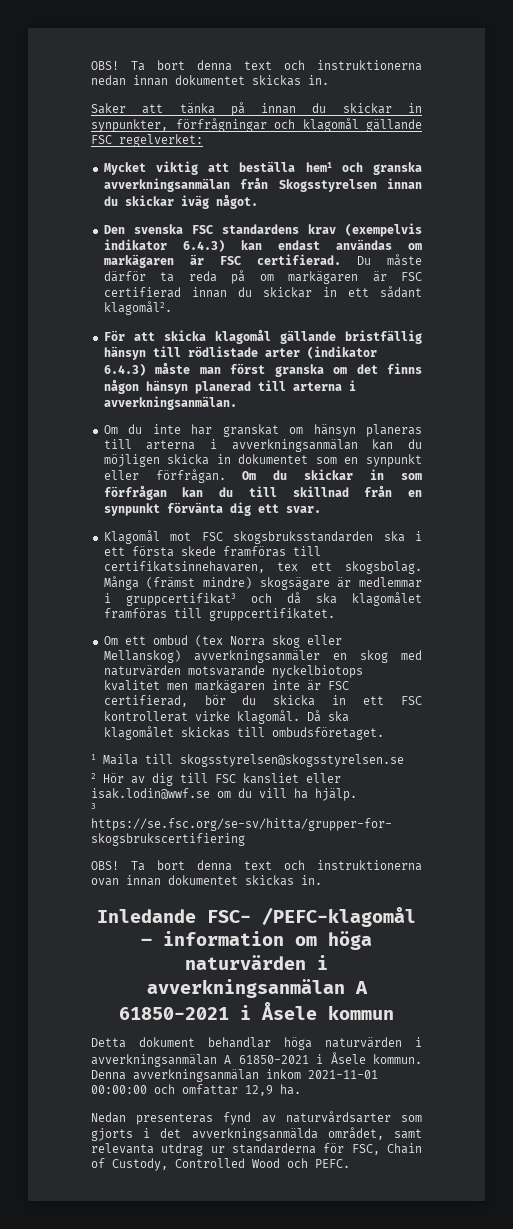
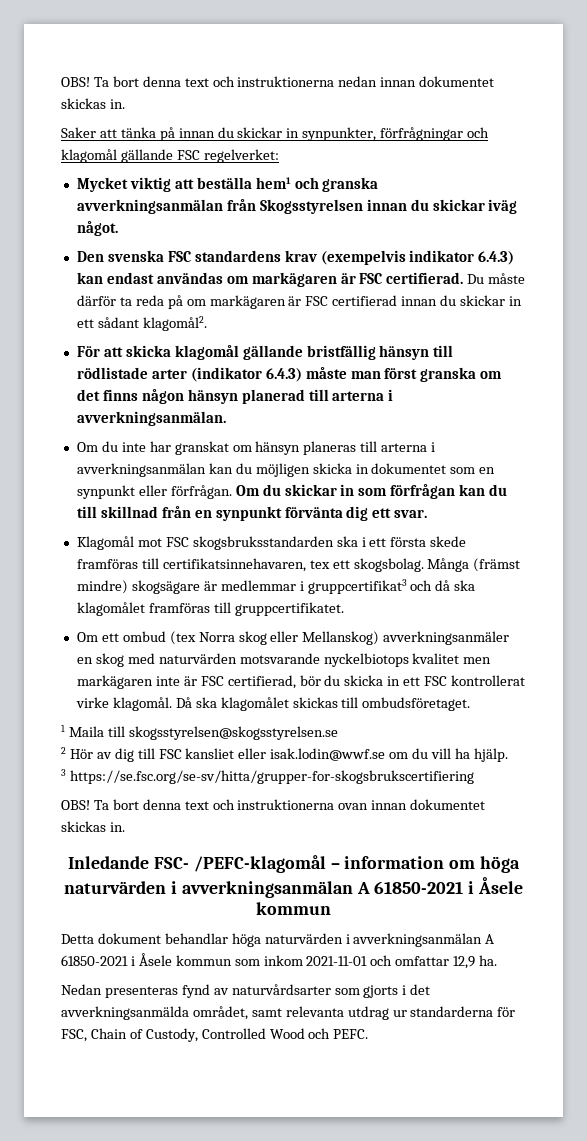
[373,1054,422,1064] [91,1069,259,1082] kommun. Denna avverkningsanmälan -> [175,955,260,966] kommun som
[91,1085,147,1094] 00:00:00 -> (368, 961) none

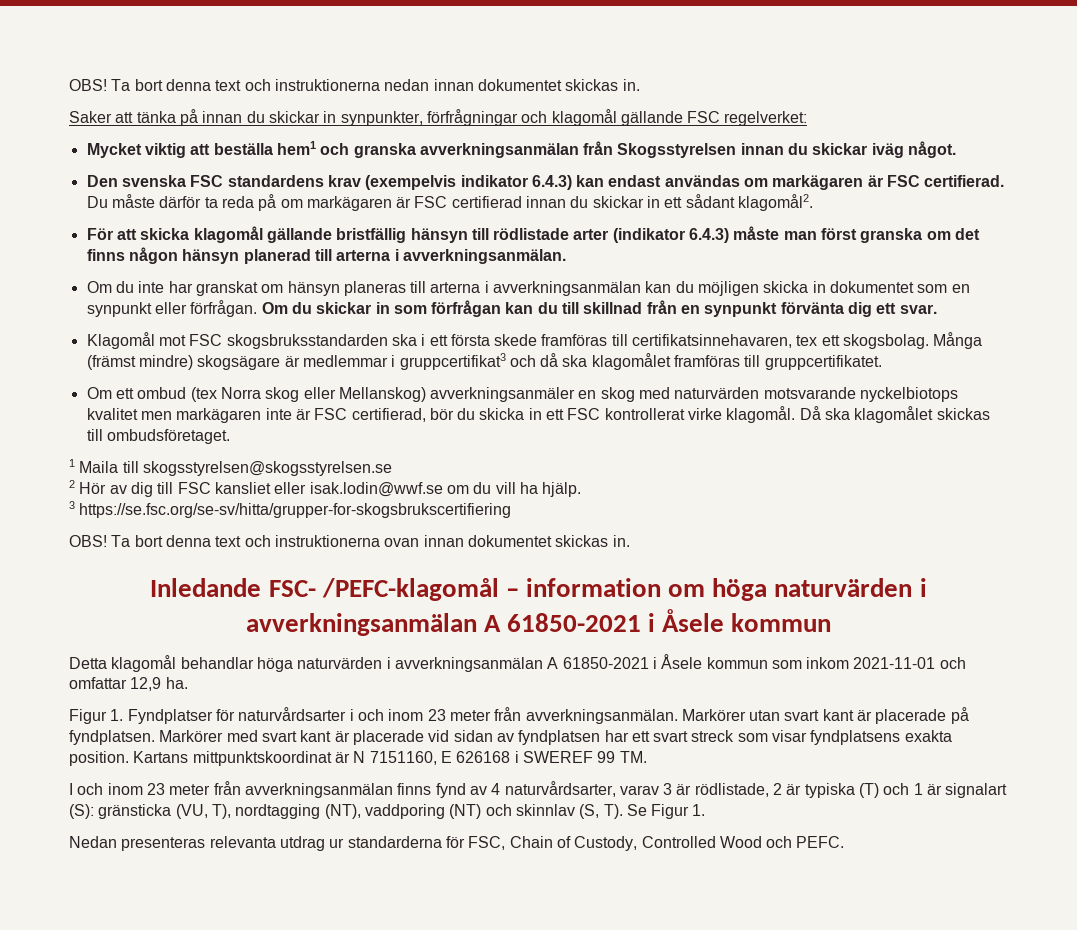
[97,933,161,944] dokument -> [111,655,177,672] klagomål
[61,984,431,998] [61,1006,282,1020] Nedan presenteras fynd av naturvårdsarter som gjorts i det avverkningsanmälda området, samt -> [69,707,969,724] [69,730,952,745] [69,751,647,766] [69,781,1008,798] [69,804,706,819] [69,836,206,851] Figur 1. Fyndplatser för naturvårdsarter i och inom 23 meter från avverkningsanmälan. Markörer utan svart kant är placerade på fyndplatsen. Markörer med svart kant är placerade vid sidan av fyndplatsen har ett svart streck som visar fyndplatsens exakta position. Kartans mittpunktskoordinat är N 7151160, E 626168 i SWEREF 99 TM. // I och inom 23 meter från avverkningsanmälan finns fynd av 4 naturvårdsarter, varav 3 är rödlistade, 2 är typiska (T) och 1 är signalart (S): gränsticka (VU, T), nordtagging (NT), vaddporing (NT) och skinnlav (S, T). Se Figur 1. // Nedan presenteras

